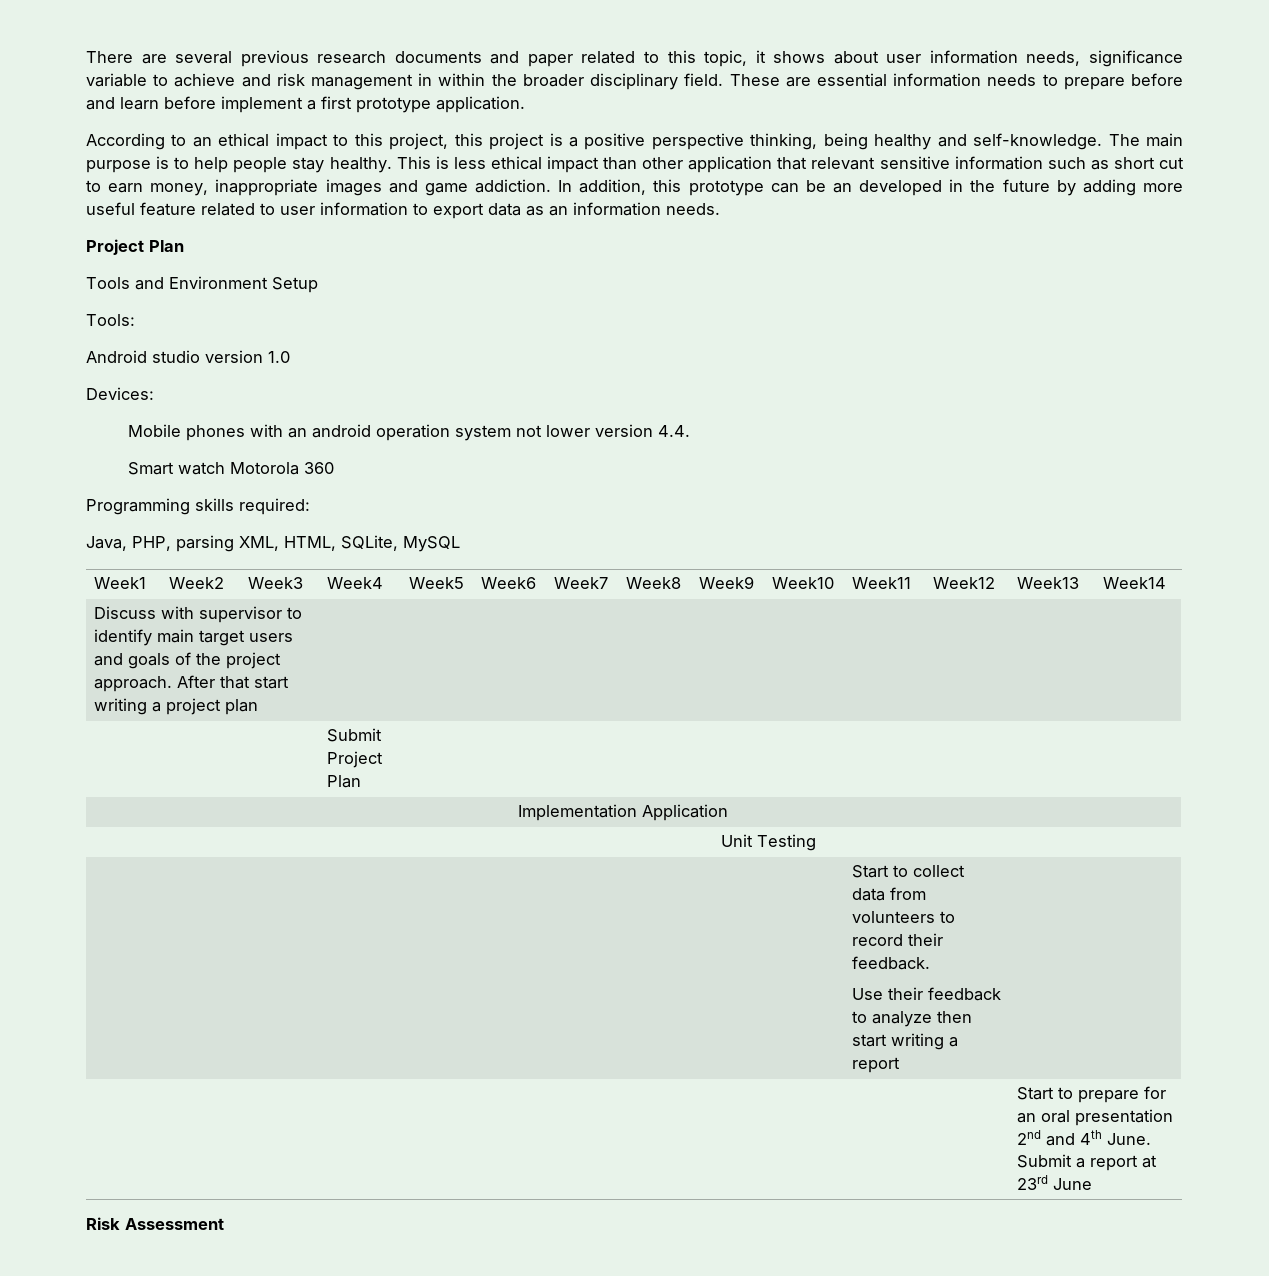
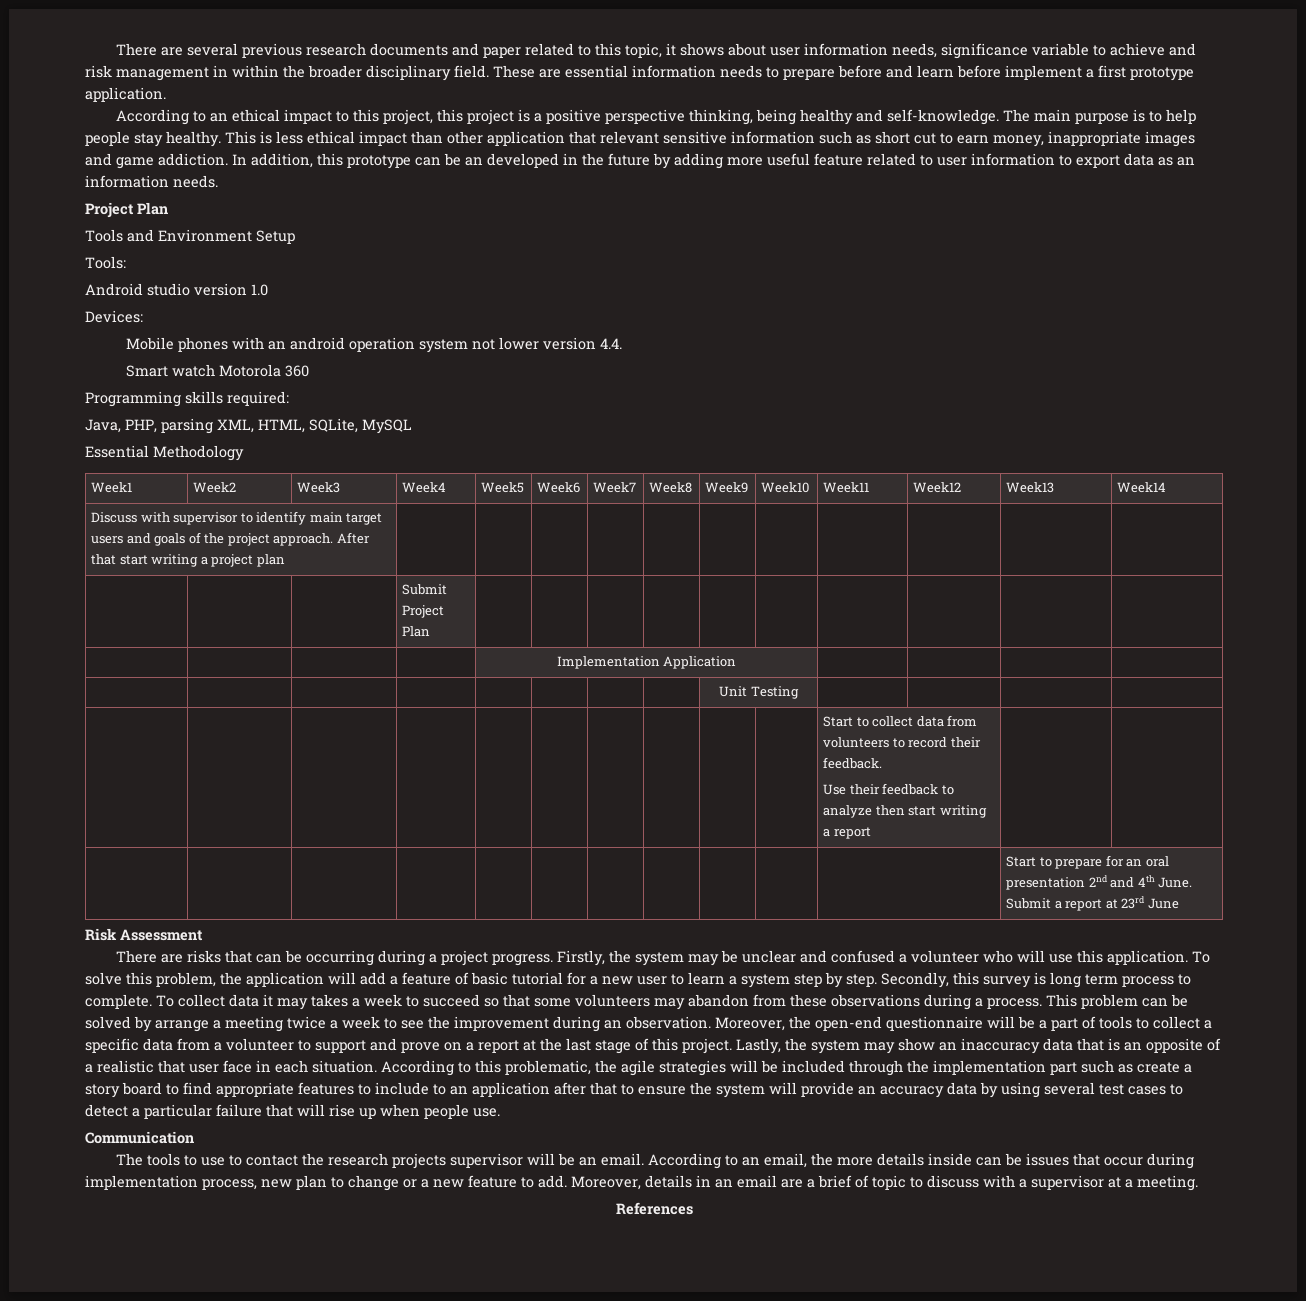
(460, 544) none -> [85,445,244,461] // Essential Methodology
(224, 1224) none -> [115,950,1210,966] [85,972,1191,988] [85,994,1188,1010] [85,1016,1212,1032] [85,1038,1221,1054] [85,1060,1192,1076] [85,1082,1183,1098] [85,1104,500,1119] [85,1131,194,1144] [115,1153,1194,1169] [85,1175,1198,1191] [616,1202,693,1215] // There are risks that can be occurring during a project progress. Firstly, the system may be unclear and confused a volunteer who will use this application. To solve this problem, the application will add a feature of basic tutorial for a new user to learn a system step by step. Secondly, this survey is long term process to complete. To collect data it may takes a week to succeed so that some volunteers may abandon from these observations during a process. This problem can be solved by arrange a meeting twice a week to see the improvement during an observation. Moreover, the open-end questionnaire will be a part of tools to collect a specific data from a volunteer to support and prove on a report at the last stage of this project. Lastly, the system may show an inaccuracy data that is an opposite of a realistic that user face in each situation. According to this problematic, the agile strategies will be included through the implementation part such as create a story board to find appropriate features to include to an application after that to ensure the system will provide an accuracy data by using several test cases to detect a particular failure that will rise up when people use. // Communication // The tools to use to contact the research projects supervisor will be an email. According to an email, the more details inside can be issues that occur during implementation process, new plan to change or a new feature to add. Moreover, details in an email are a brief of topic to discuss with a supervisor at a meeting. // References

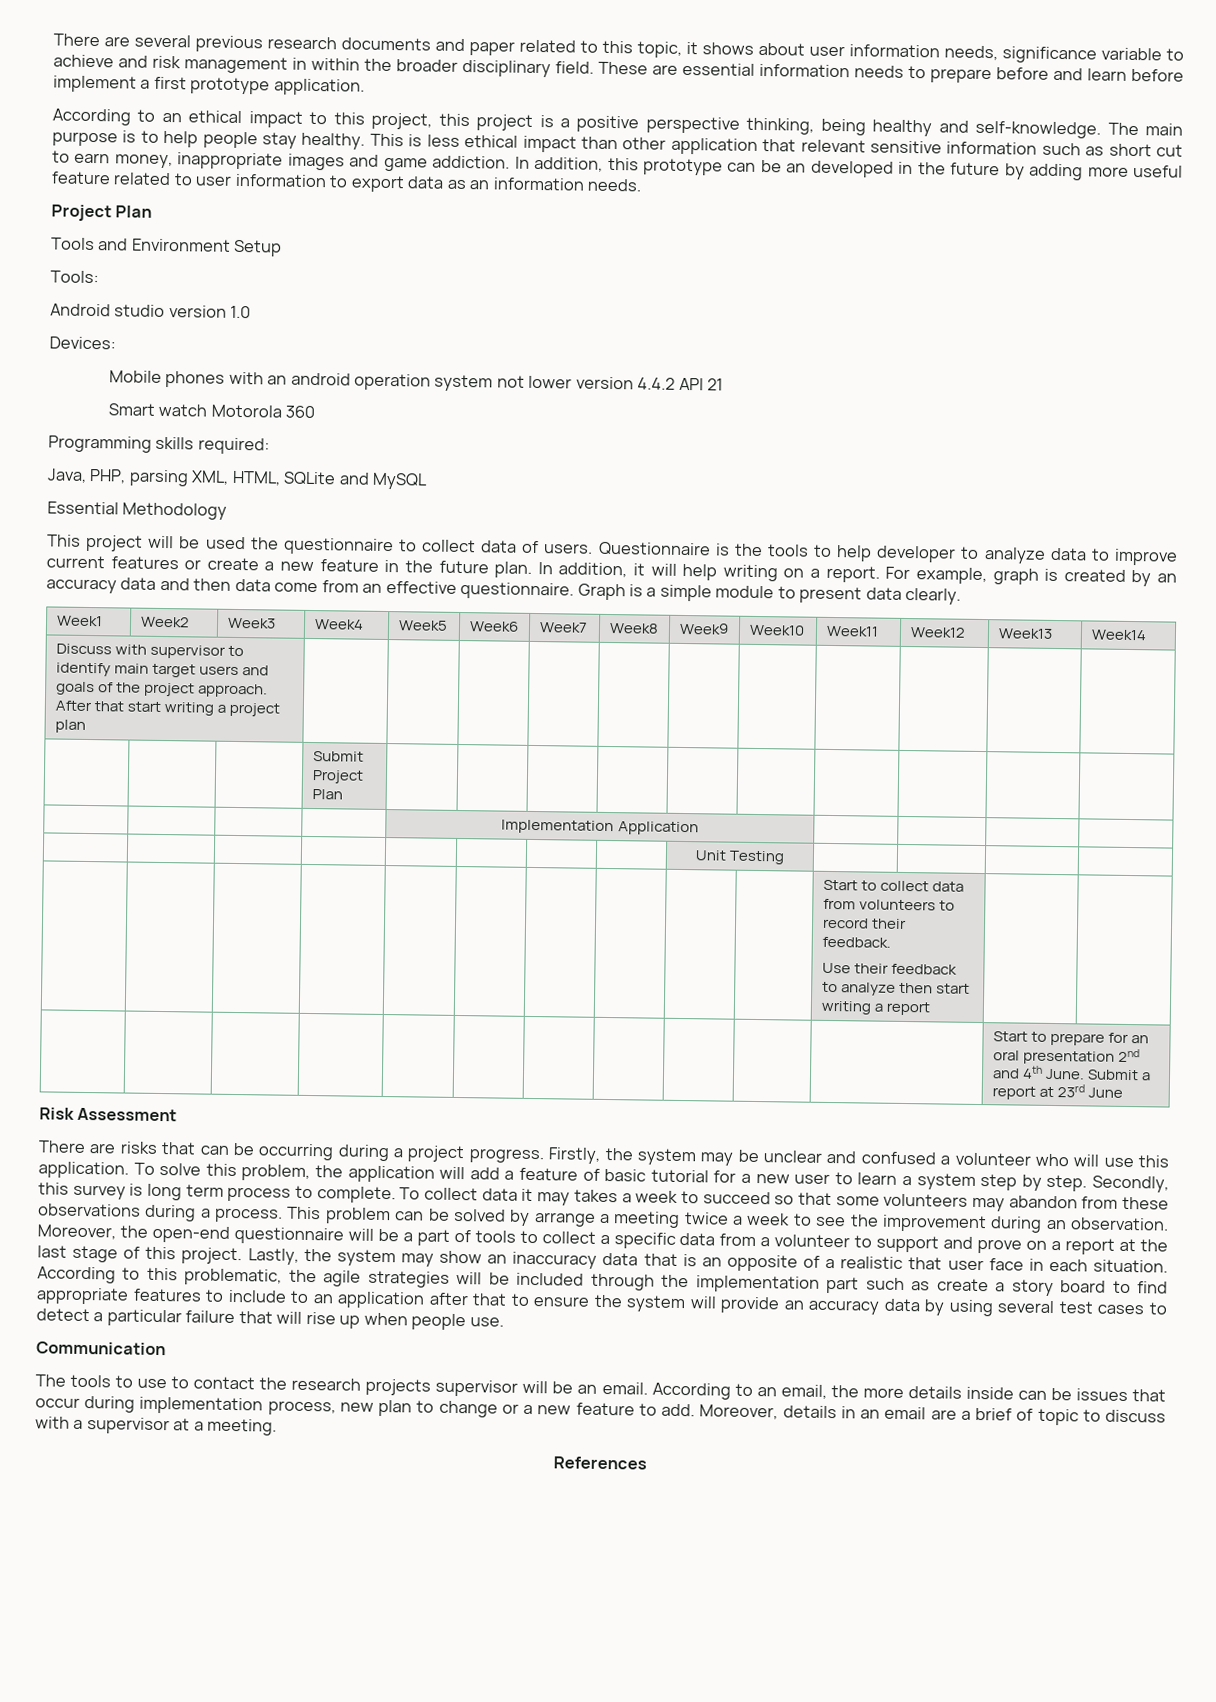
[599,338,622,349] 4.4. -> [637,377,724,391] 4.4.2 API 21
[309,418,358,433] SQLite, -> [283,471,370,485] SQLite and
(244, 453) none -> [47,534,1179,566] [46,555,1178,587] [46,577,962,605] // This project will be used the questionnaire to collect data of users. Questionnaire is the tools to help developer to analyze data to improve current features or create a new feature in the future plan. In addition, it will help writing on a report. For example, graph is created by an accuracy data and then data come from an effective questionnaire. Graph is a simple module to present data clearly.

